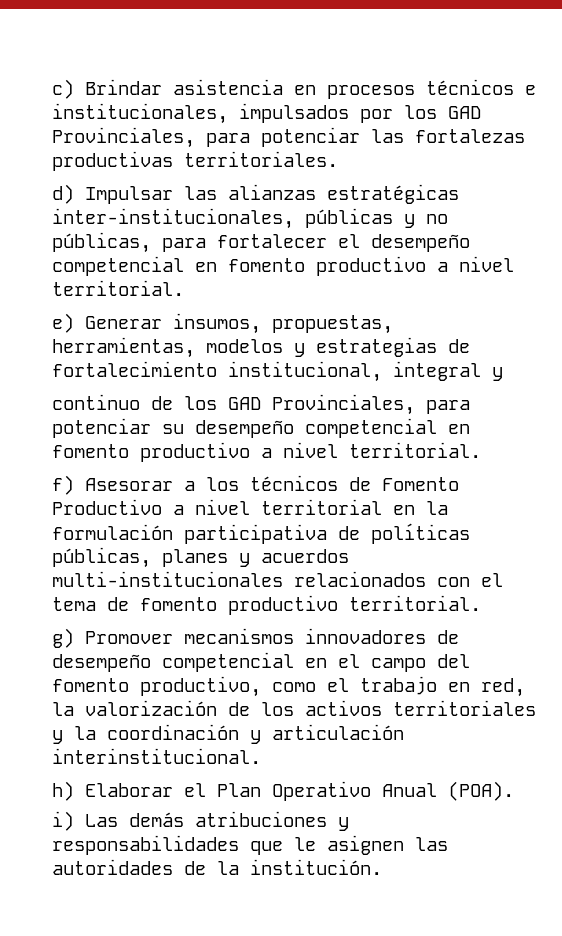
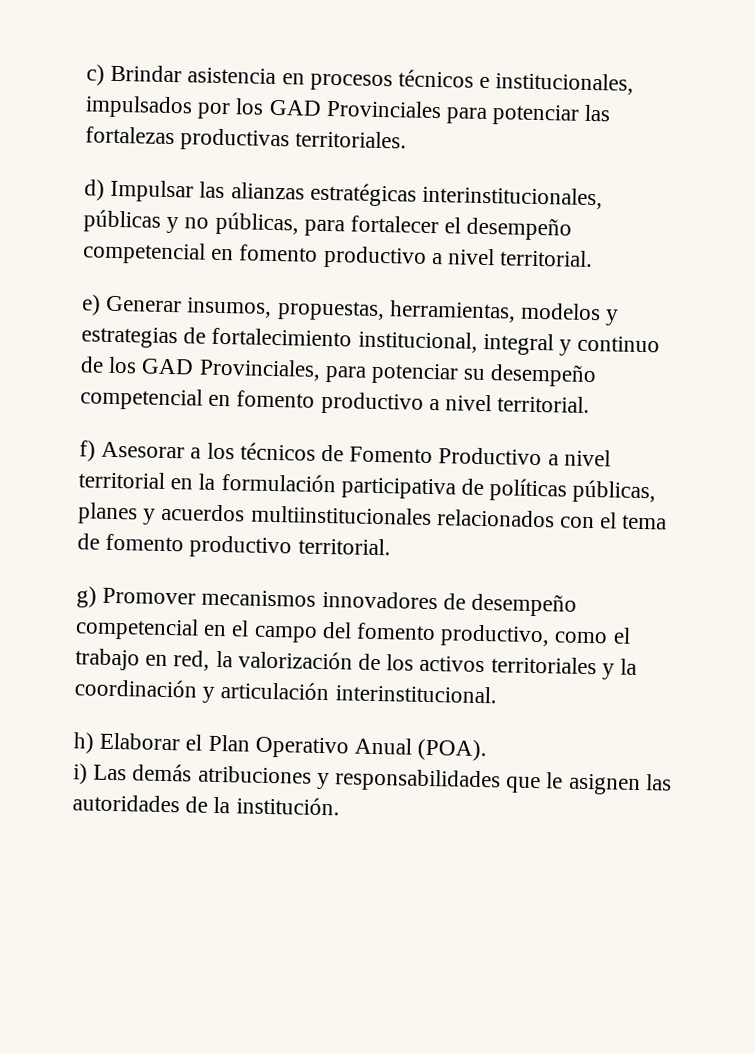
[52,127,195,148] Provinciales, -> [325,99,442,119] Provinciales
[52,208,294,229] inter-institucionales, -> [422,185,604,210] interinstitucionales,
(503, 374) // -> (573, 347) none
[52,571,283,587] multi-institucionales -> [250,505,432,526] multiinstitucionales

